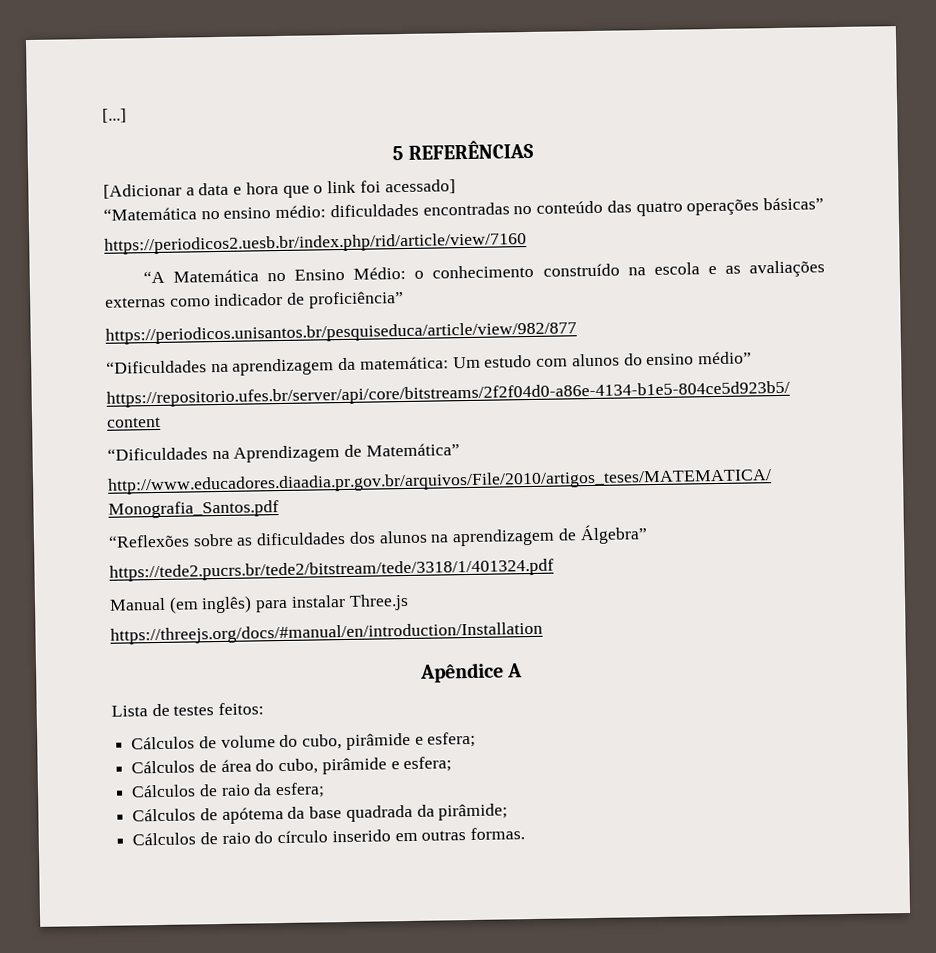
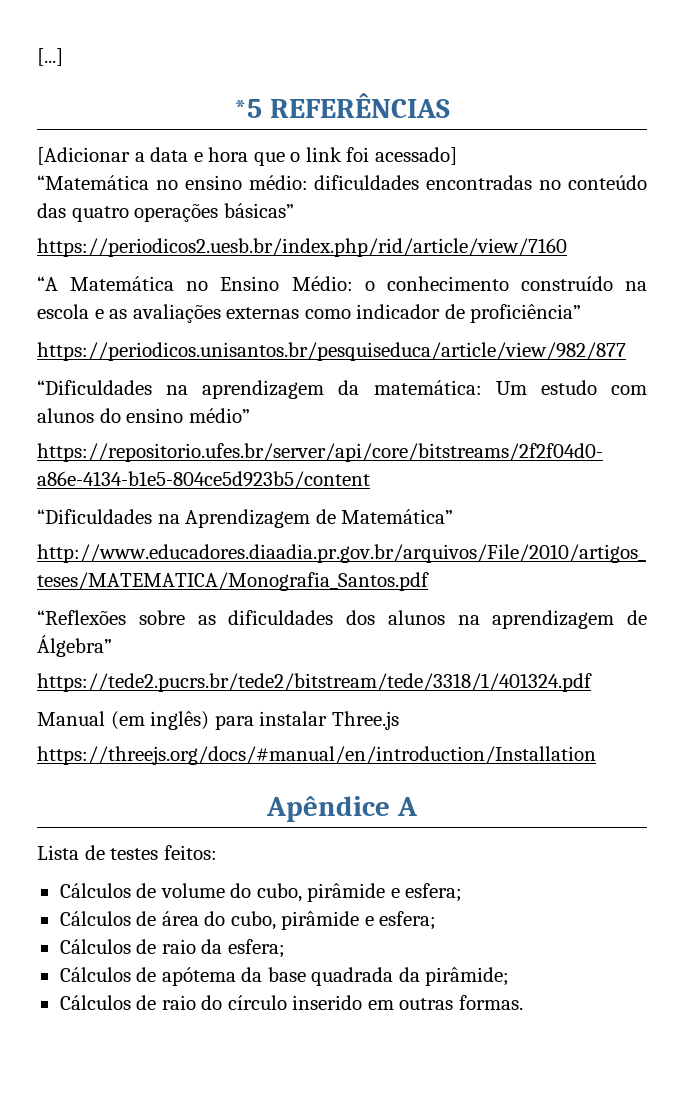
[392,145,404,161] 5 -> [234,99,263,118] *5

